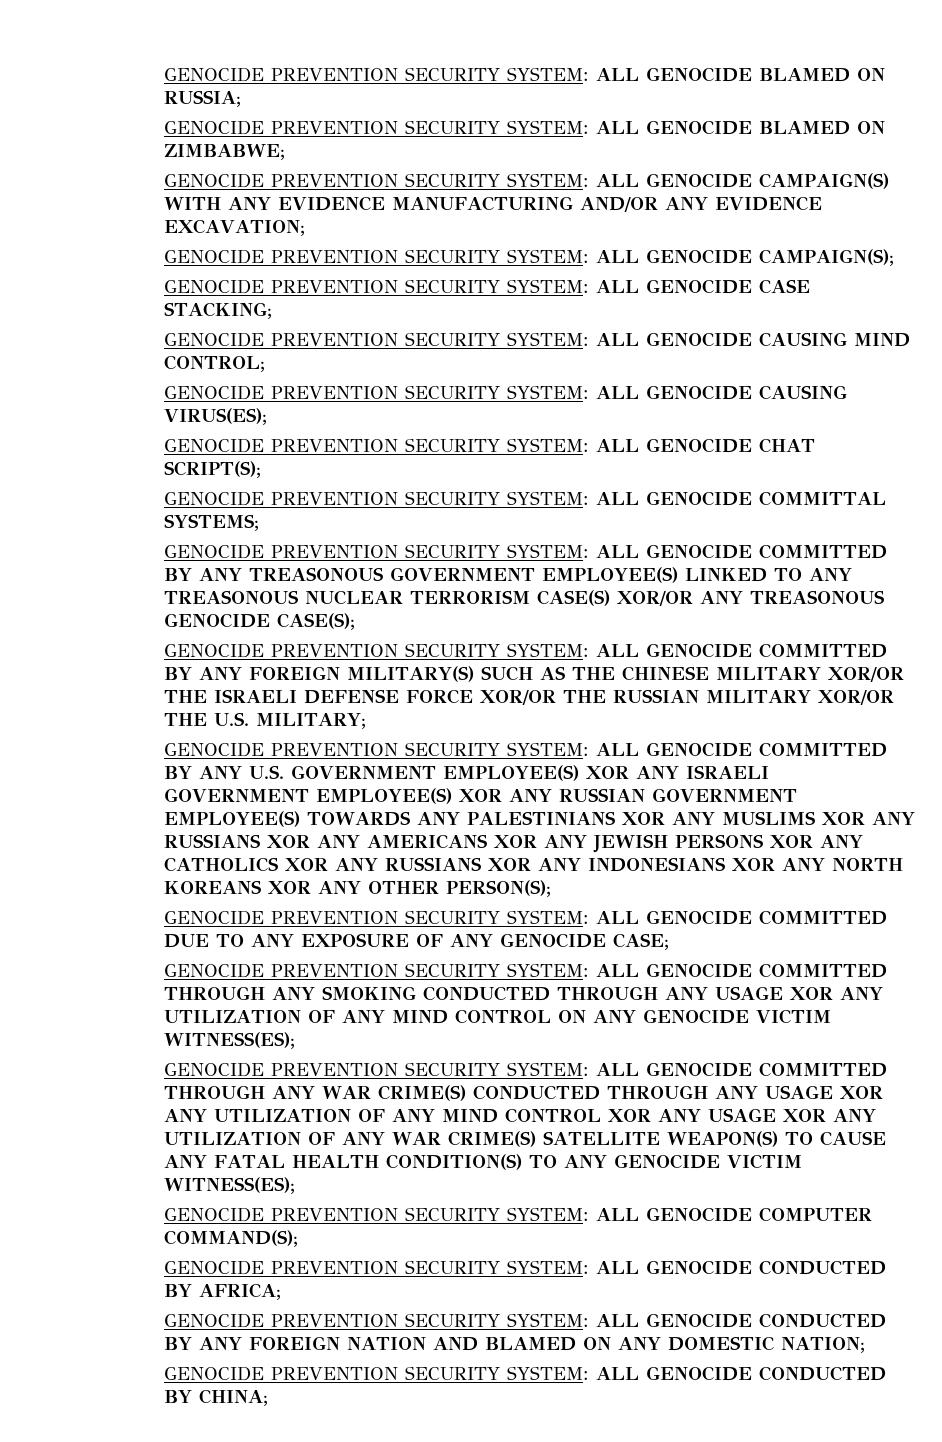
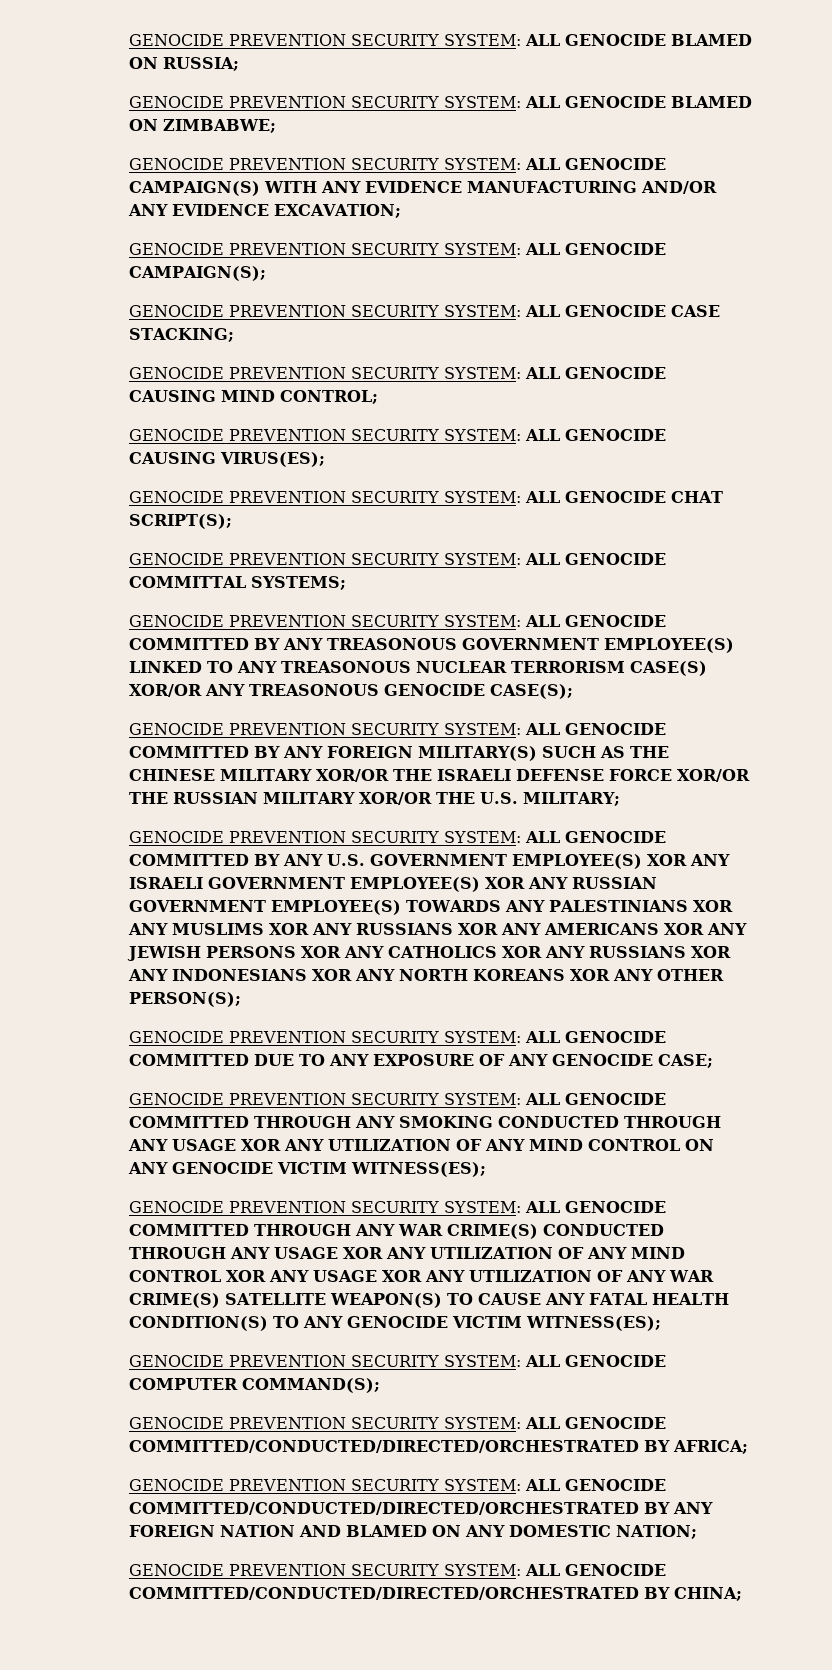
[759,1260,887,1275] CONDUCTED -> [128,1440,639,1453] COMMITTED/CONDUCTED/DIRECTED/ORCHESTRATED
[759,1313,887,1328] CONDUCTED -> [128,1502,639,1515] COMMITTED/CONDUCTED/DIRECTED/ORCHESTRATED
[759,1366,887,1381] CONDUCTED -> [128,1587,639,1600] COMMITTED/CONDUCTED/DIRECTED/ORCHESTRATED

